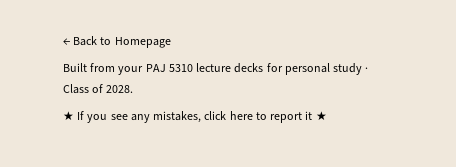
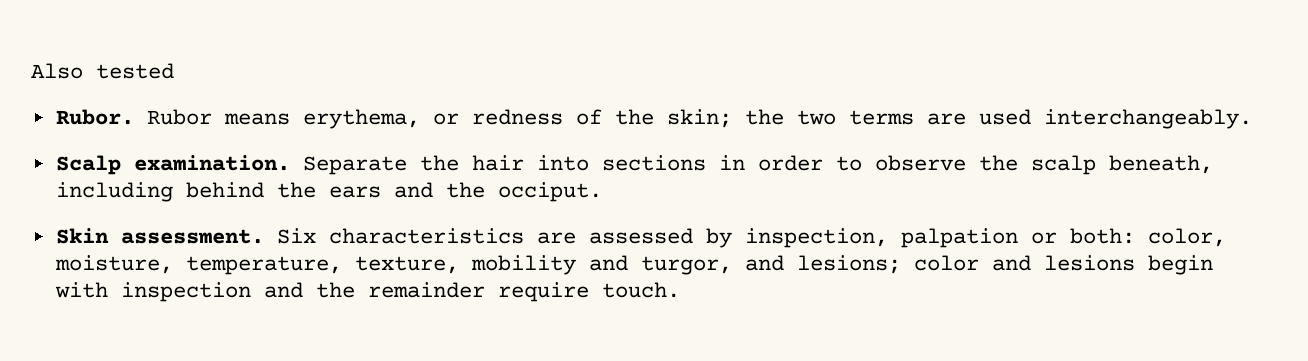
[63,36,171,48] [63,63,369,75] [63,84,134,94] [63,111,327,123] ← Back to Homepage // Built from your PAJ 5310 lecture decks for personal study · Class of 2028. // ★ If you see any mistakes, click here to report it ★ -> [31,63,174,79] [55,109,1252,129] [55,155,1213,175] [55,182,602,202] [55,228,1226,248] [54,255,1213,275] [54,282,680,302] Also tested // Rubor. Rubor means erythema, or redness of the skin; the two terms are used interchangeably. // Scalp examination. Separate the hair into sections in order to observe the scalp beneath, including behind the ears and the occiput. // Skin assessment. Six characteristics are assessed by inspection, palpation or both: color, moisture, temperature, texture, mobility and turgor, and lesions; color and lesions begin with inspection and the remainder require touch.

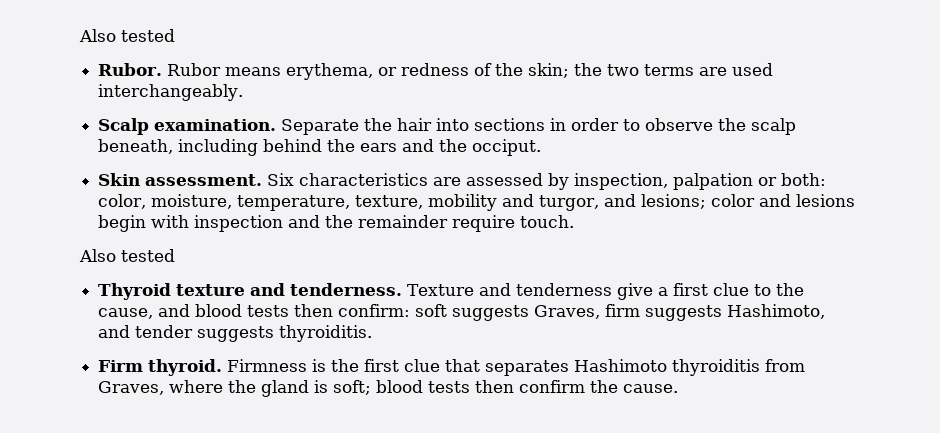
(680, 290) none -> [79,249,175,262] [98,283,805,300] [98,304,826,321] [98,325,373,342] [98,359,806,376] [98,380,679,397] // Also tested // Thyroid texture and tenderness. Texture and tenderness give a first clue to the cause, and blood tests then confirm: soft suggests Graves, firm suggests Hashimoto, and tender suggests thyroiditis. // Firm thyroid. Firmness is the first clue that separates Hashimoto thyroiditis from Graves, where the gland is soft; blood tests then confirm the cause.

